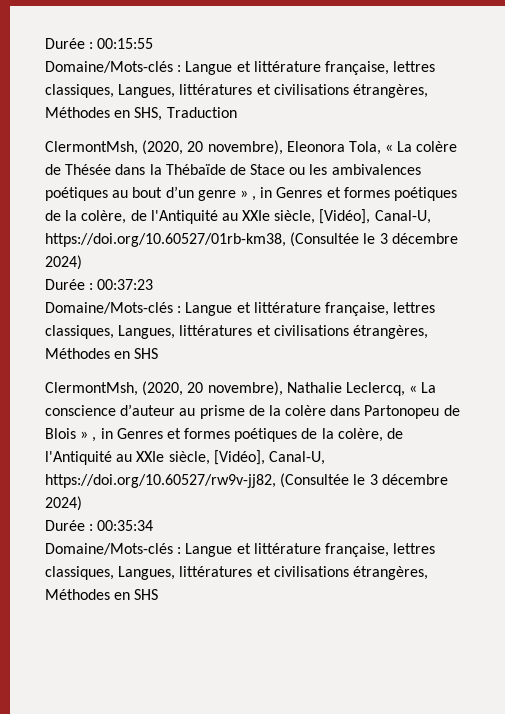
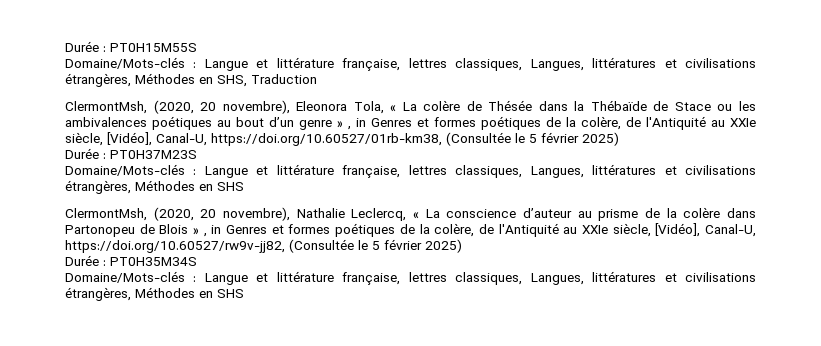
[45,38,154,49] Durée : 00:15:55 -> [65,41,197,52] Durée : PT0H15M55S
[379,233,458,244] [45,255,82,270] [45,279,154,290] 3 décembre 2024) // Durée : 00:37:23 -> [529,132,619,146] [65,148,197,159] 5 février 2025) // Durée : PT0H37M23S
[369,474,448,485] [45,496,82,511] [45,520,154,531] 3 décembre 2024) // Durée : 00:35:34 -> [372,239,462,253] [65,255,197,266] 5 février 2025) // Durée : PT0H35M34S

